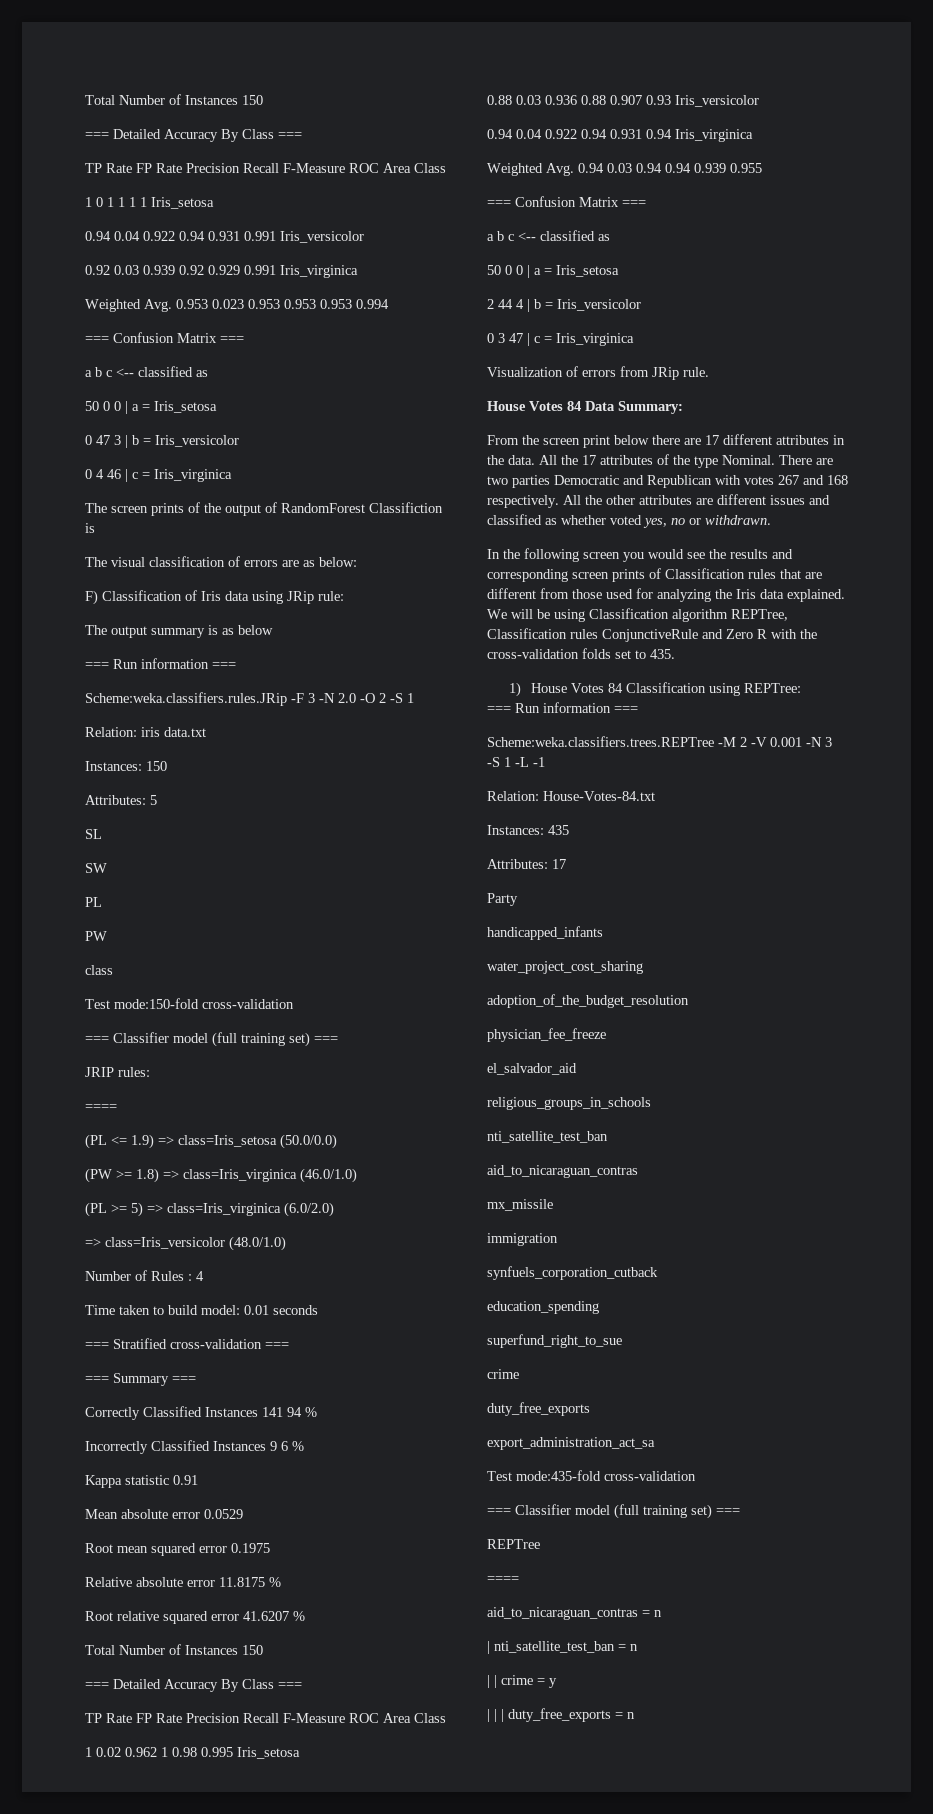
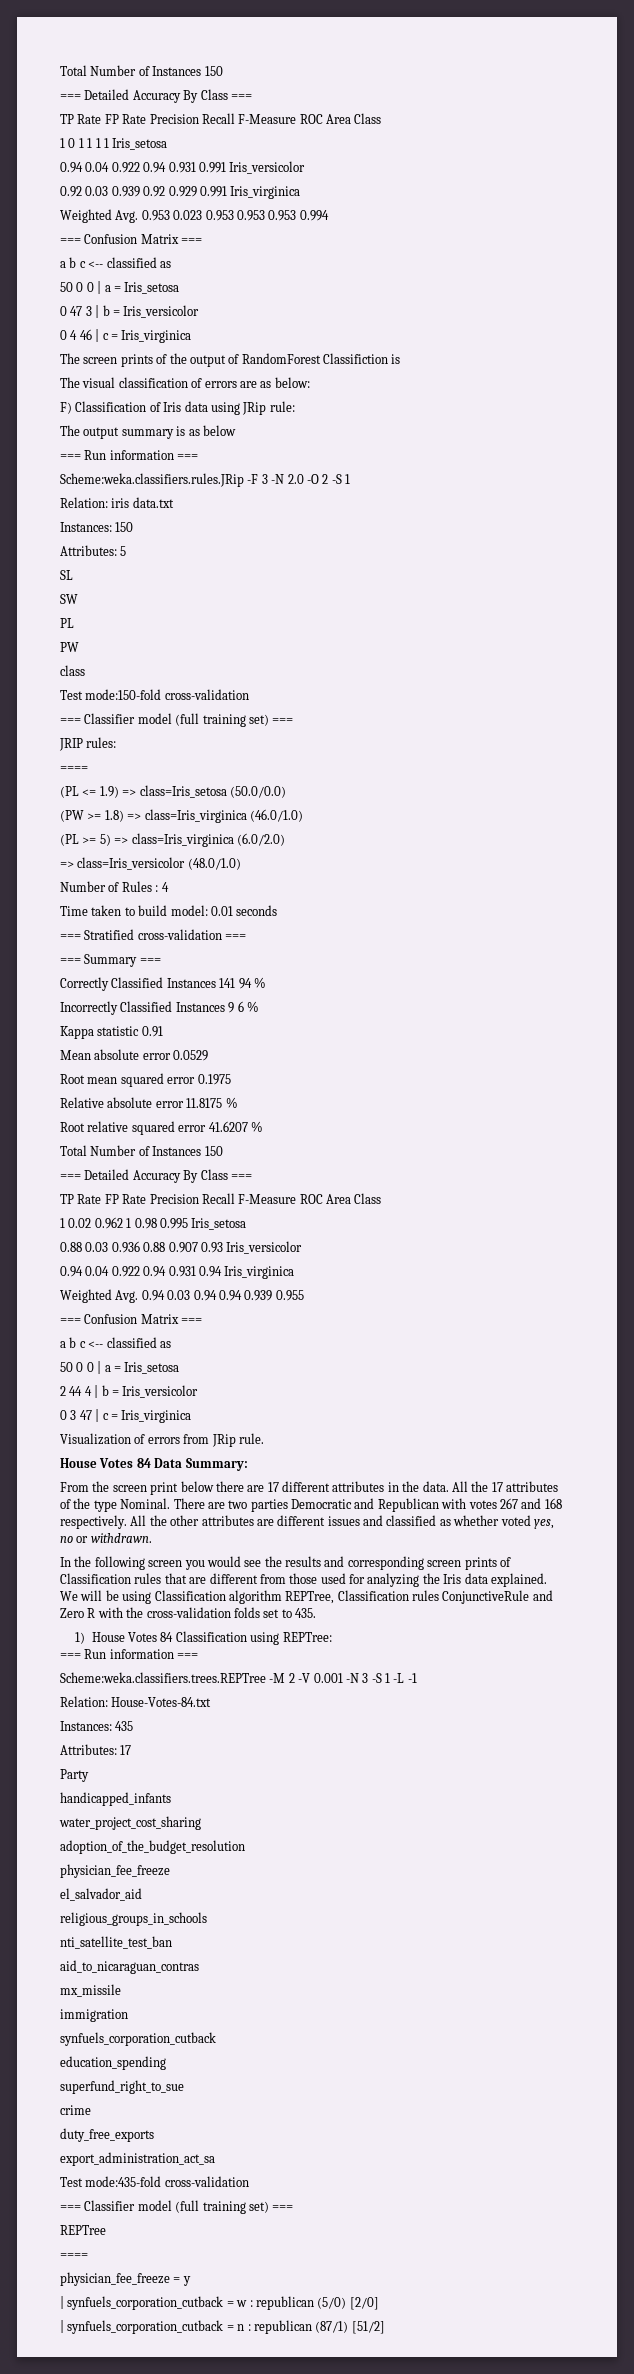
[487,1607,662,1620] [487,1641,638,1654] [487,1675,557,1688] [487,1708,635,1722] aid_to_nicaraguan_contras = n // | nti_satellite_test_ban = n // | | crime = y // | | | duty_free_exports = n -> [60,2272,191,2286] [60,2296,379,2310] [60,2320,385,2334] physician_fee_freeze = y // | synfuels_corporation_cutback = w : republican (5/0) [2/0] // | synfuels_corporation_cutback = n : republican (87/1) [51/2]

